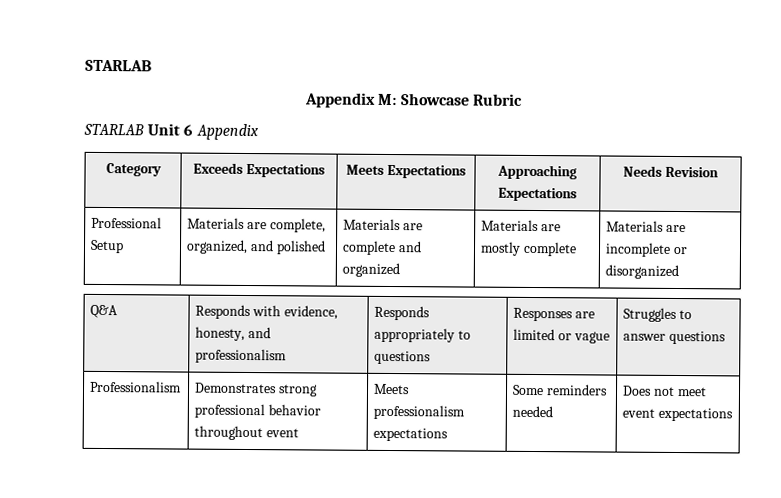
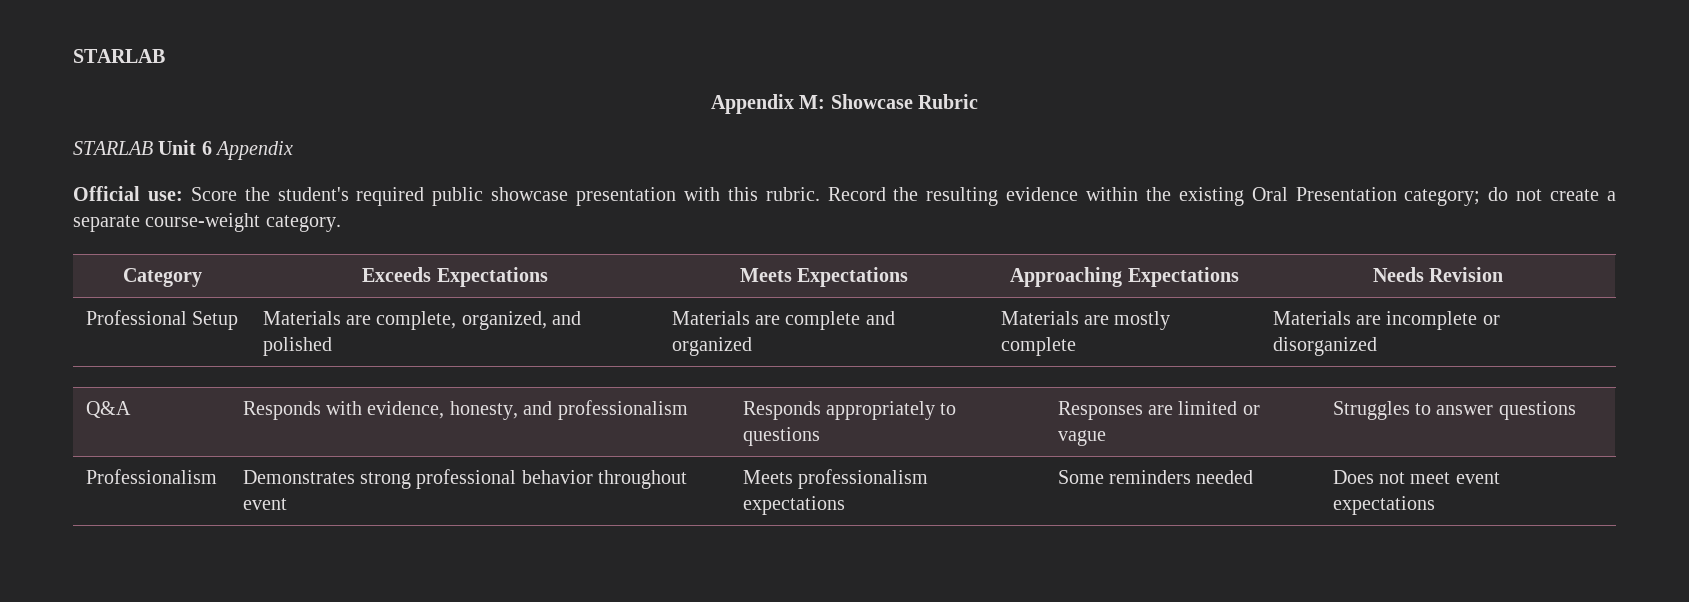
(259, 132) none -> [73,186,1617,206] [73,213,341,232] // Official use: Score the student's required public showcase presentation with this rubric. Record the resulting evidence within the existing Oral Presentation category; do not create a separate course-weight category.

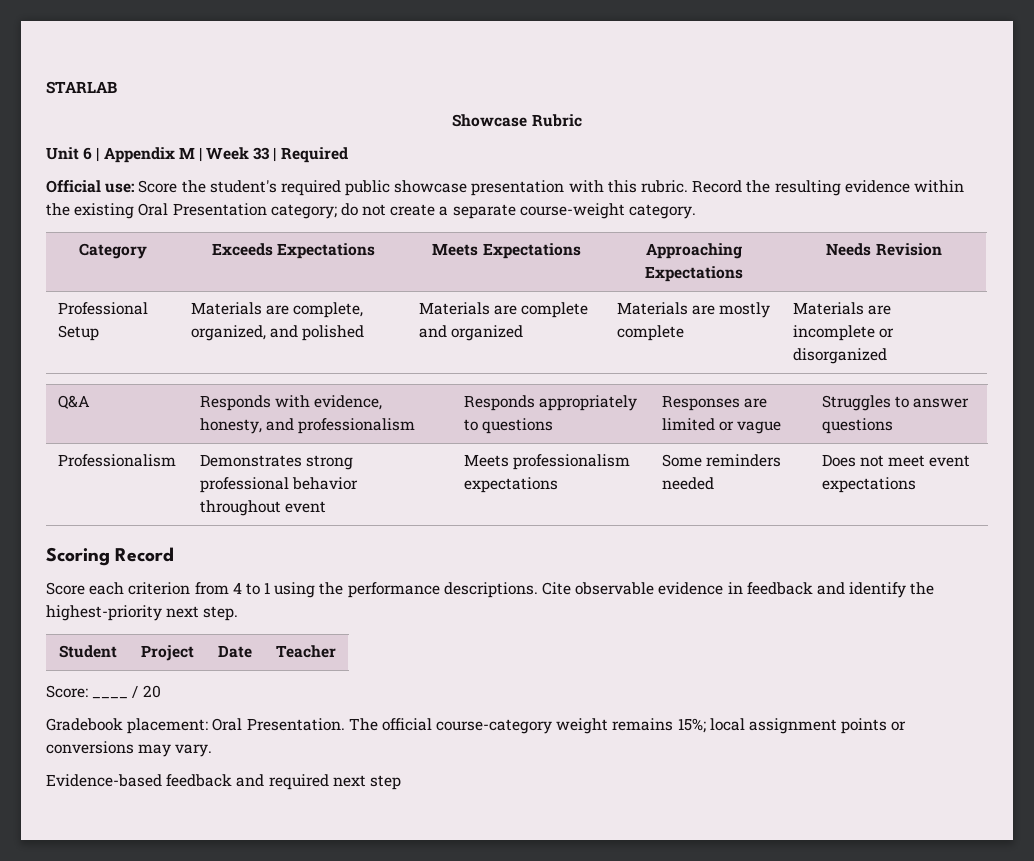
[710,94,826,114] Appendix M: -> (117, 87) none
[73,141,153,155] STARLAB -> (582, 120) none
[215,141,294,160] Appendix -> [96,147,348,163] | Appendix M | Week 33 | Required
(1435, 505) none -> [46,547,175,566] [46,582,935,598] [46,605,239,621] [58,645,117,658] [140,645,194,661] [217,645,252,658] [276,645,336,658] [46,685,161,699] [46,718,907,734] [46,741,213,757] [46,774,401,790] // Scoring Record // Score each criterion from 4 to 1 using the performance descriptions. Cite observable evidence in feedback and identify the highest-priority next step. // Student | Project | Date | Teacher // Score: ____ / 20 // Gradebook placement: Oral Presentation. The official course-category weight remains 15%; local assignment points or conversions may vary. // Evidence-based feedback and required next step

